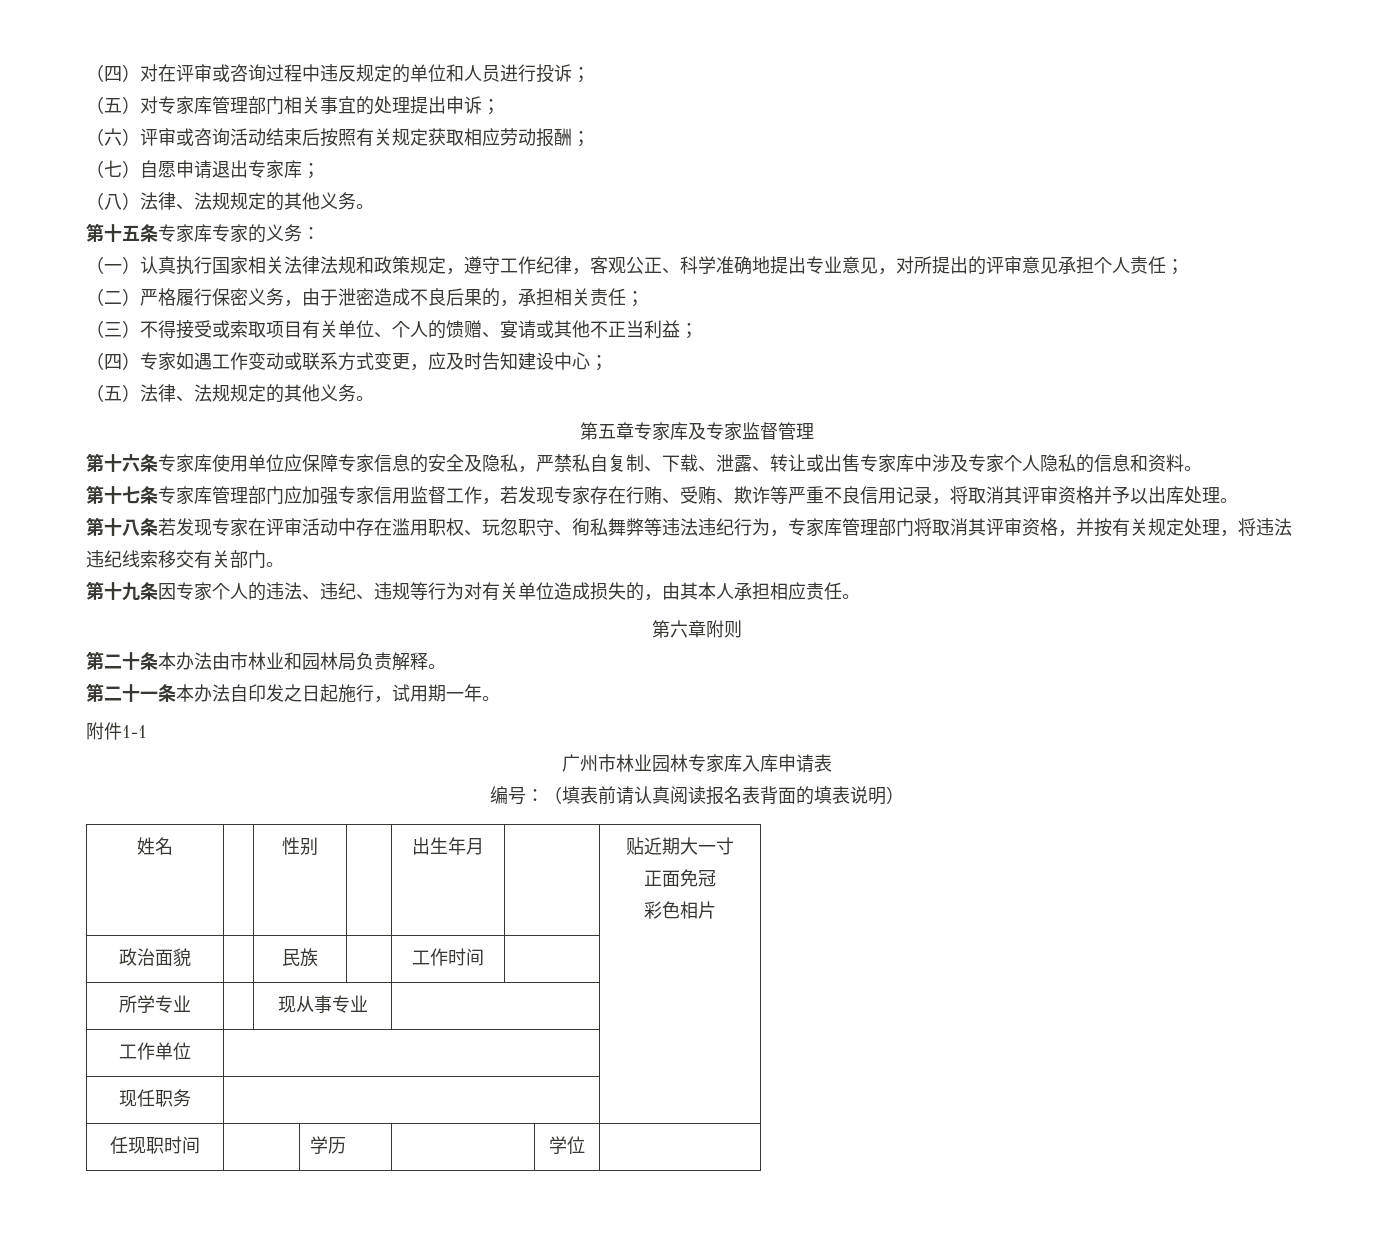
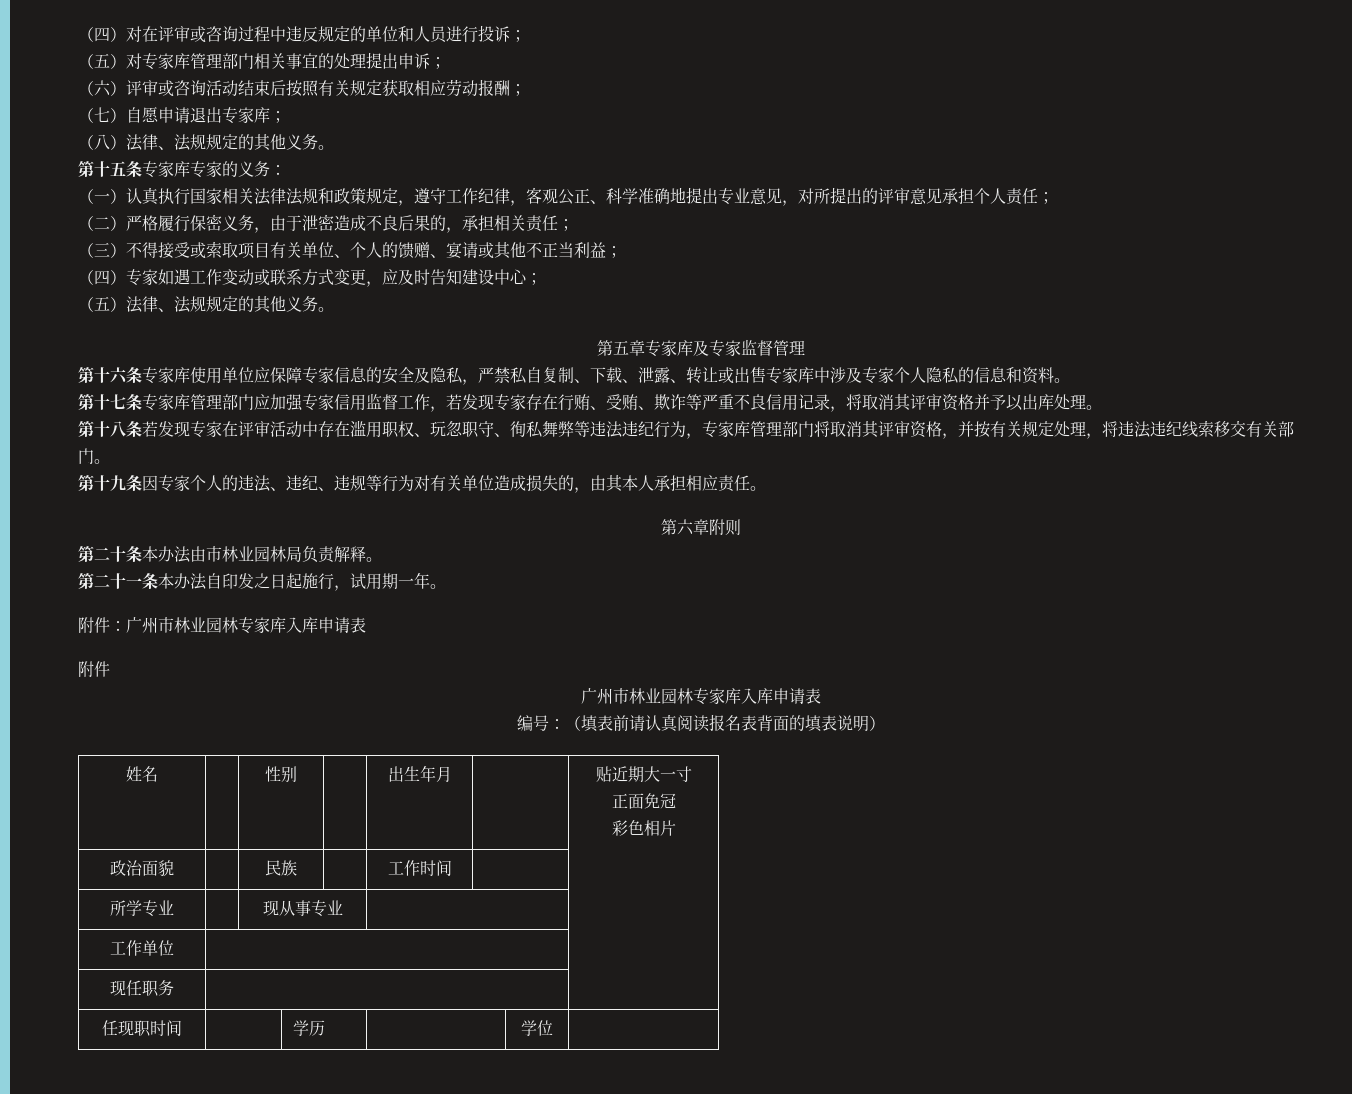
[284,652,302,670] 和 -> (254, 553) none
[122,725,147,738] 1-1 -> [110,617,366,634] [78,661,110,678] ：广州市林业园林专家库入库申请表 // 附件

